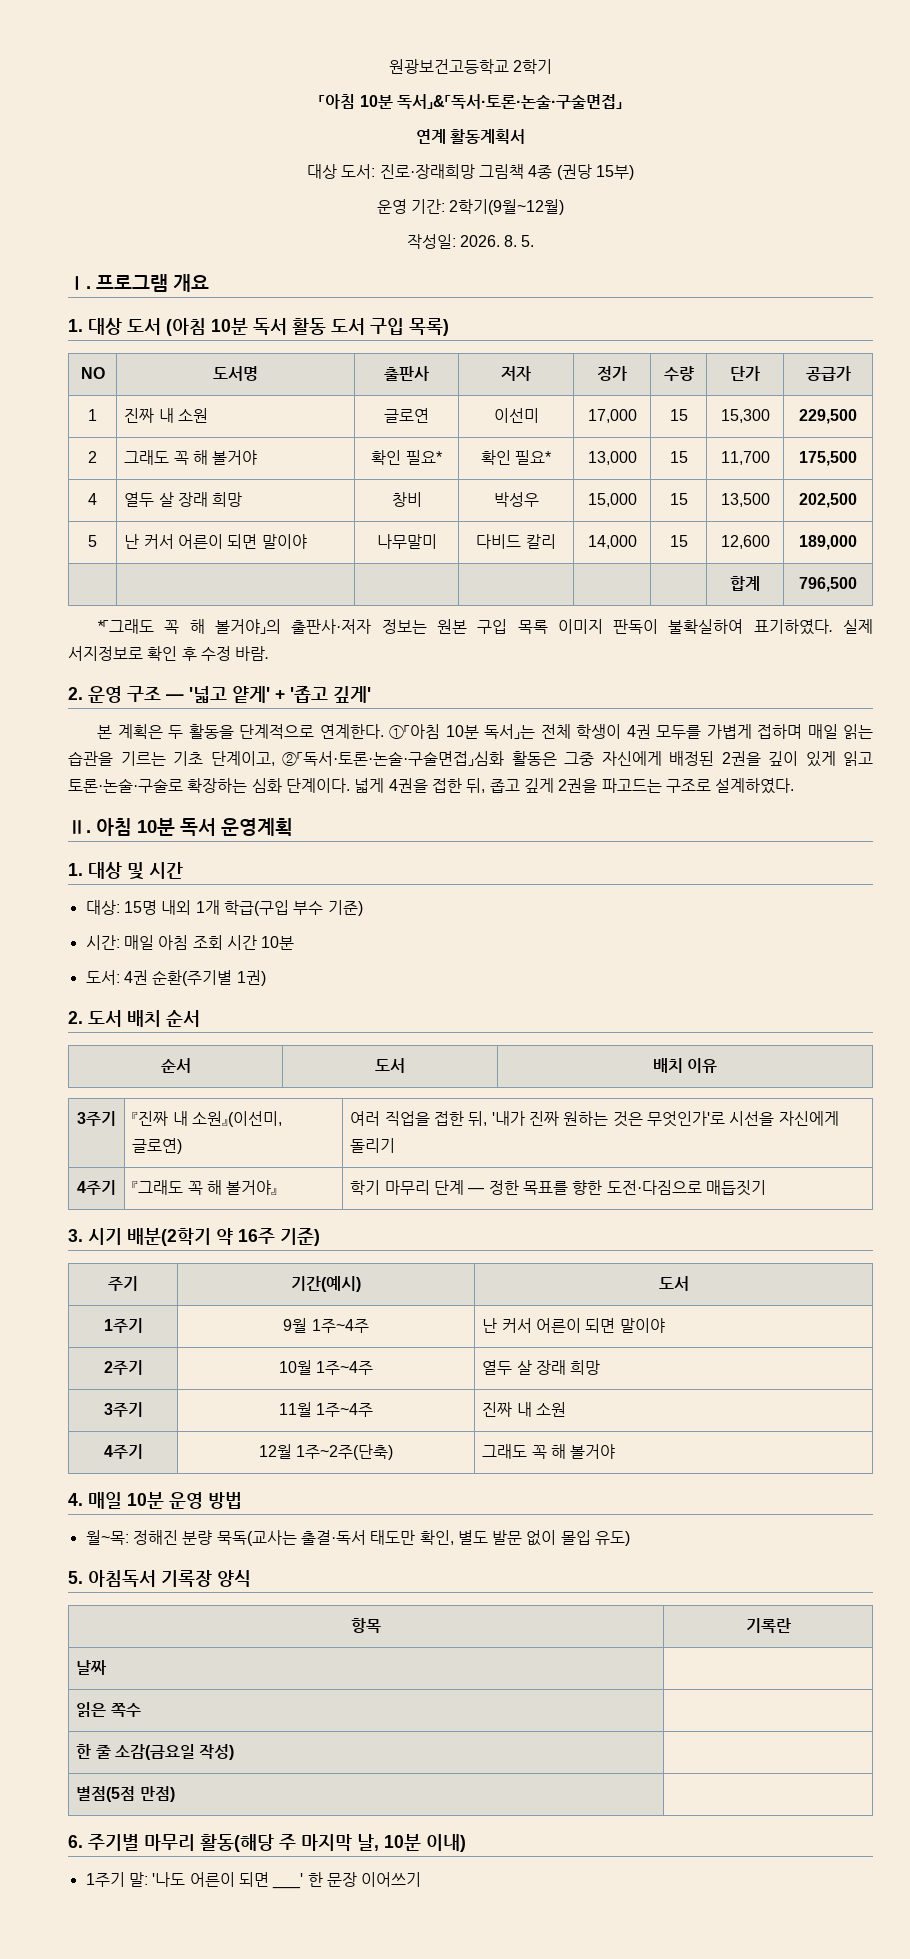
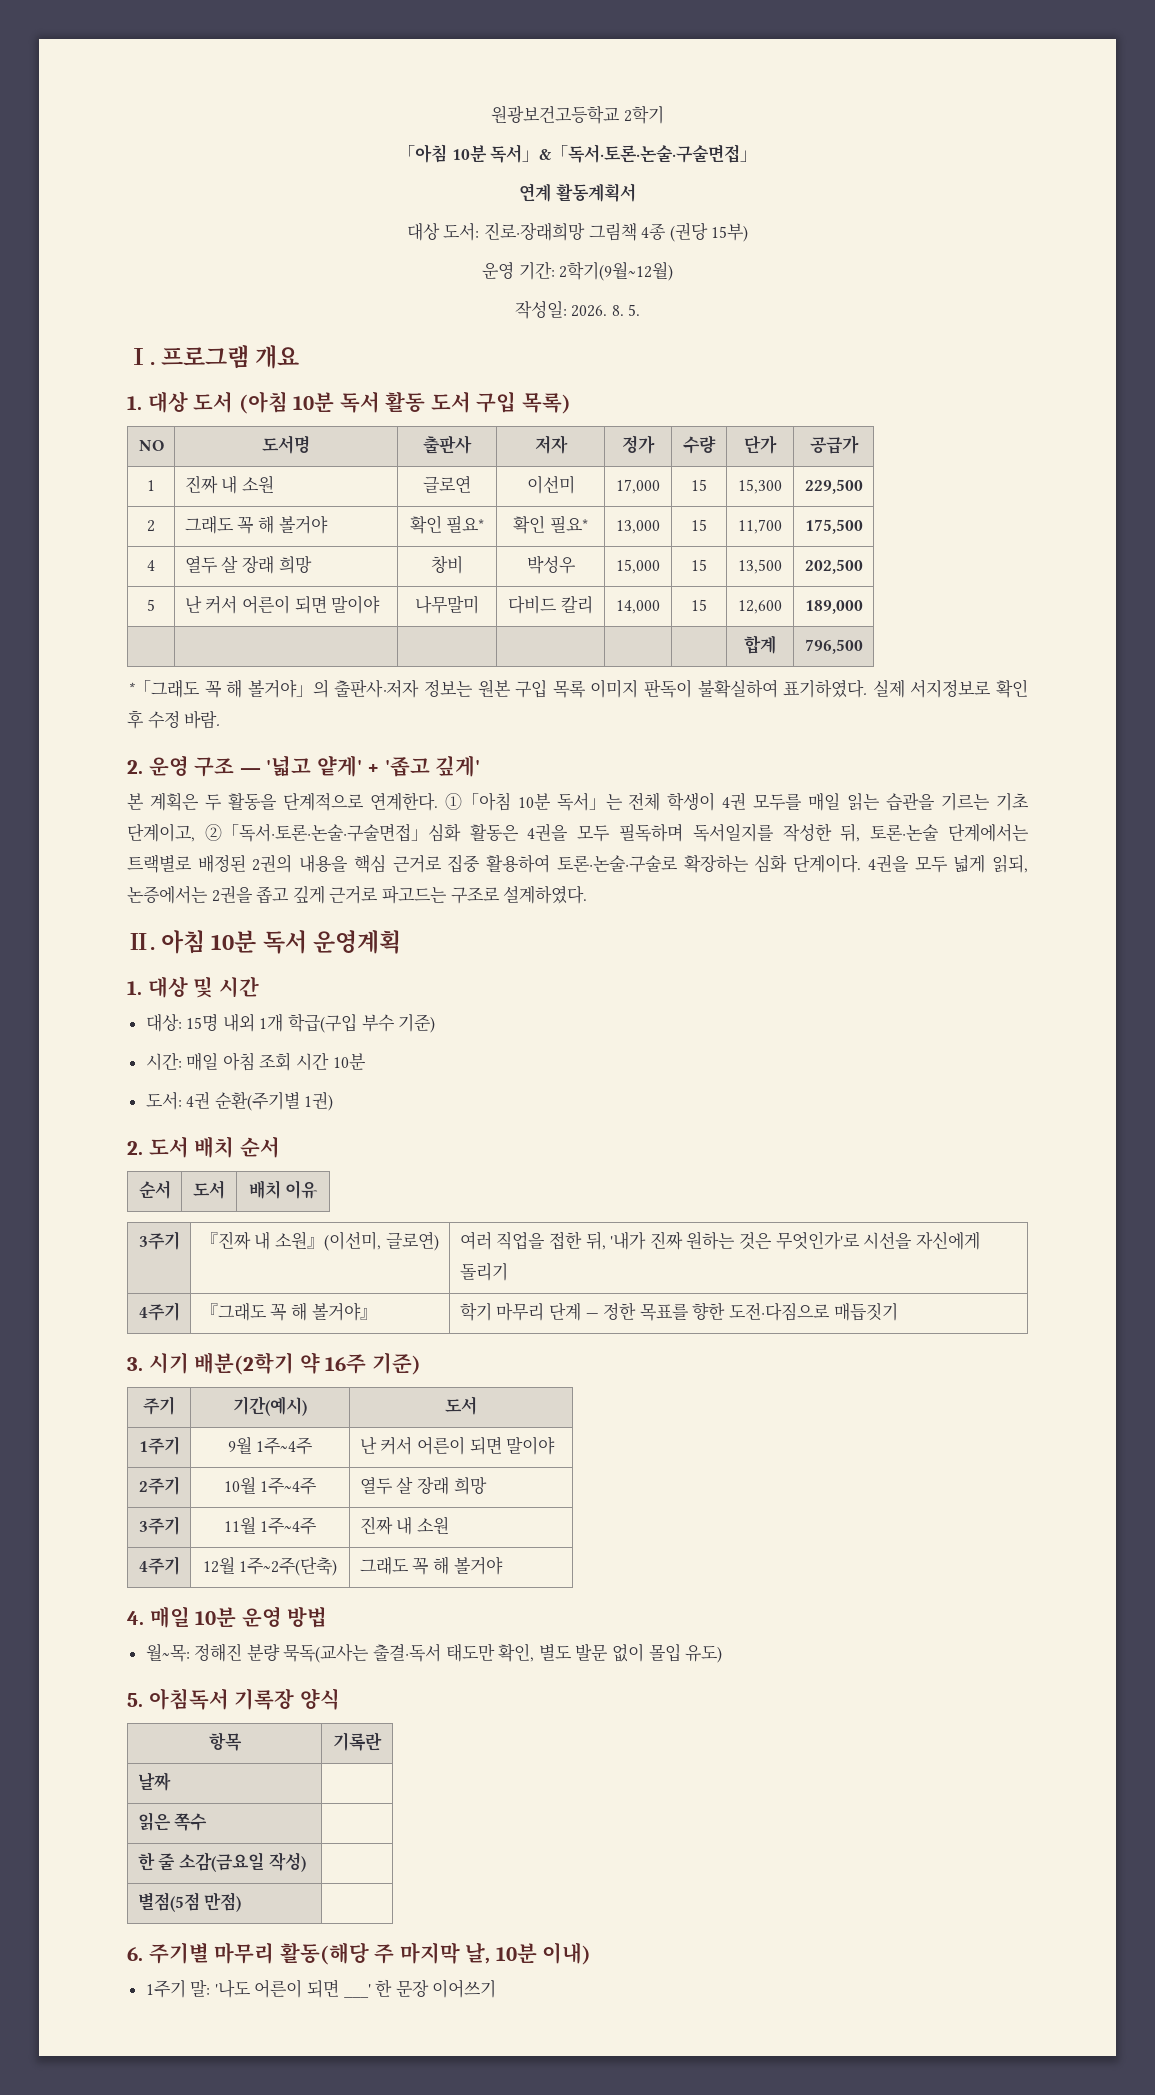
[706,724,803,739] 가볍게 접하며 -> (803, 802) none
[564,751,873,767] [68,778,486,793] 그중 자신에게 배정된 2권을 깊이 있게 읽고 토론·논술·구술로 확장하는 심화 단계이다. 넓게 4권을 접한 뒤, -> [527,823,1029,842] [127,854,1028,873] [127,885,253,904] 4권을 모두 필독하며 독서일지를 작성한 뒤, 토론·논술 단계에서는 트랙별로 배정된 2권의 내용을 핵심 근거로 집중 활용하여 토론·논술·구술로 확장하는 심화 단계이다. 4권을 모두 넓게 읽되, 논증에서는 2권을
[558,778,598,793] 2권을 -> [329,886,379,904] 근거로

